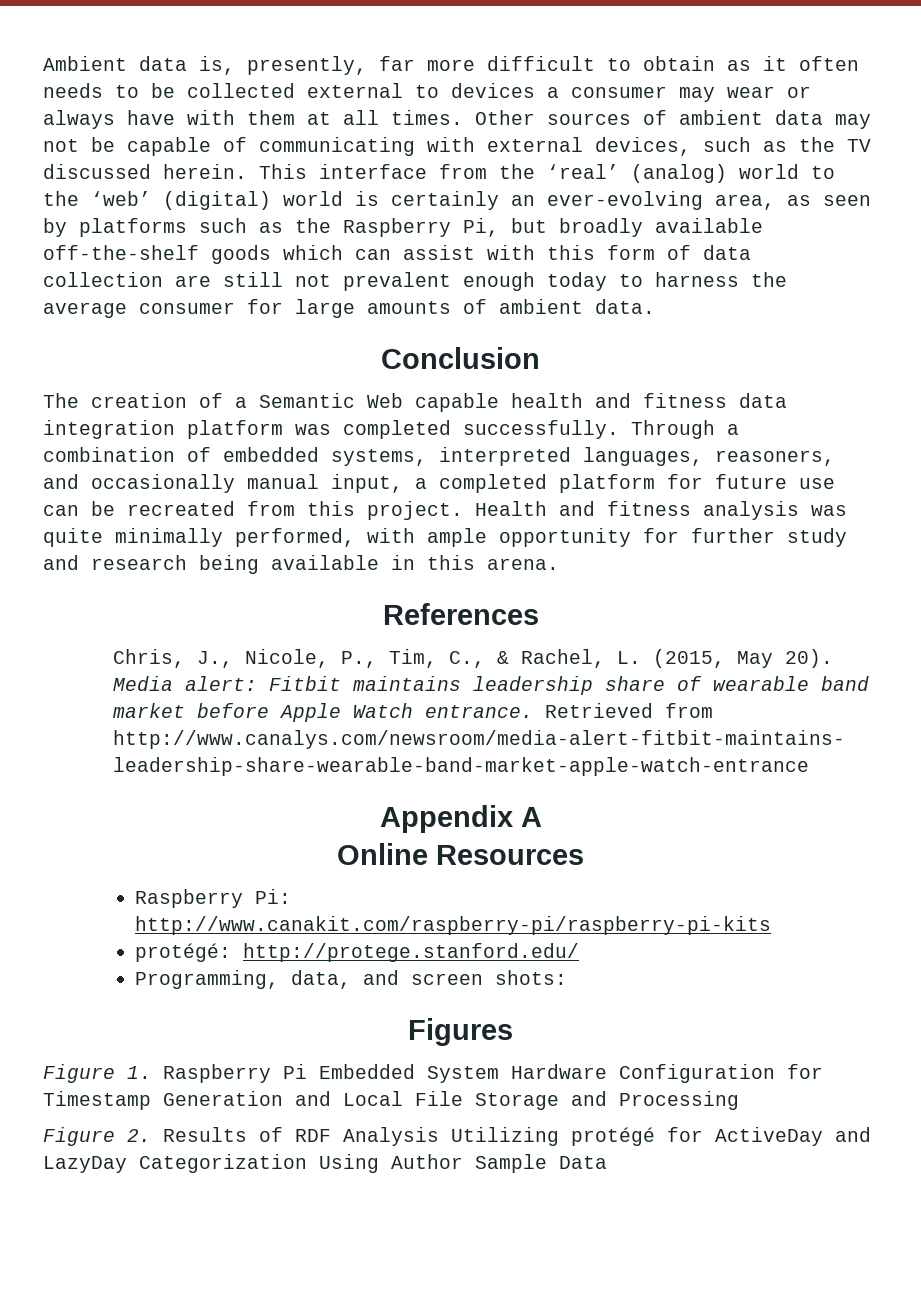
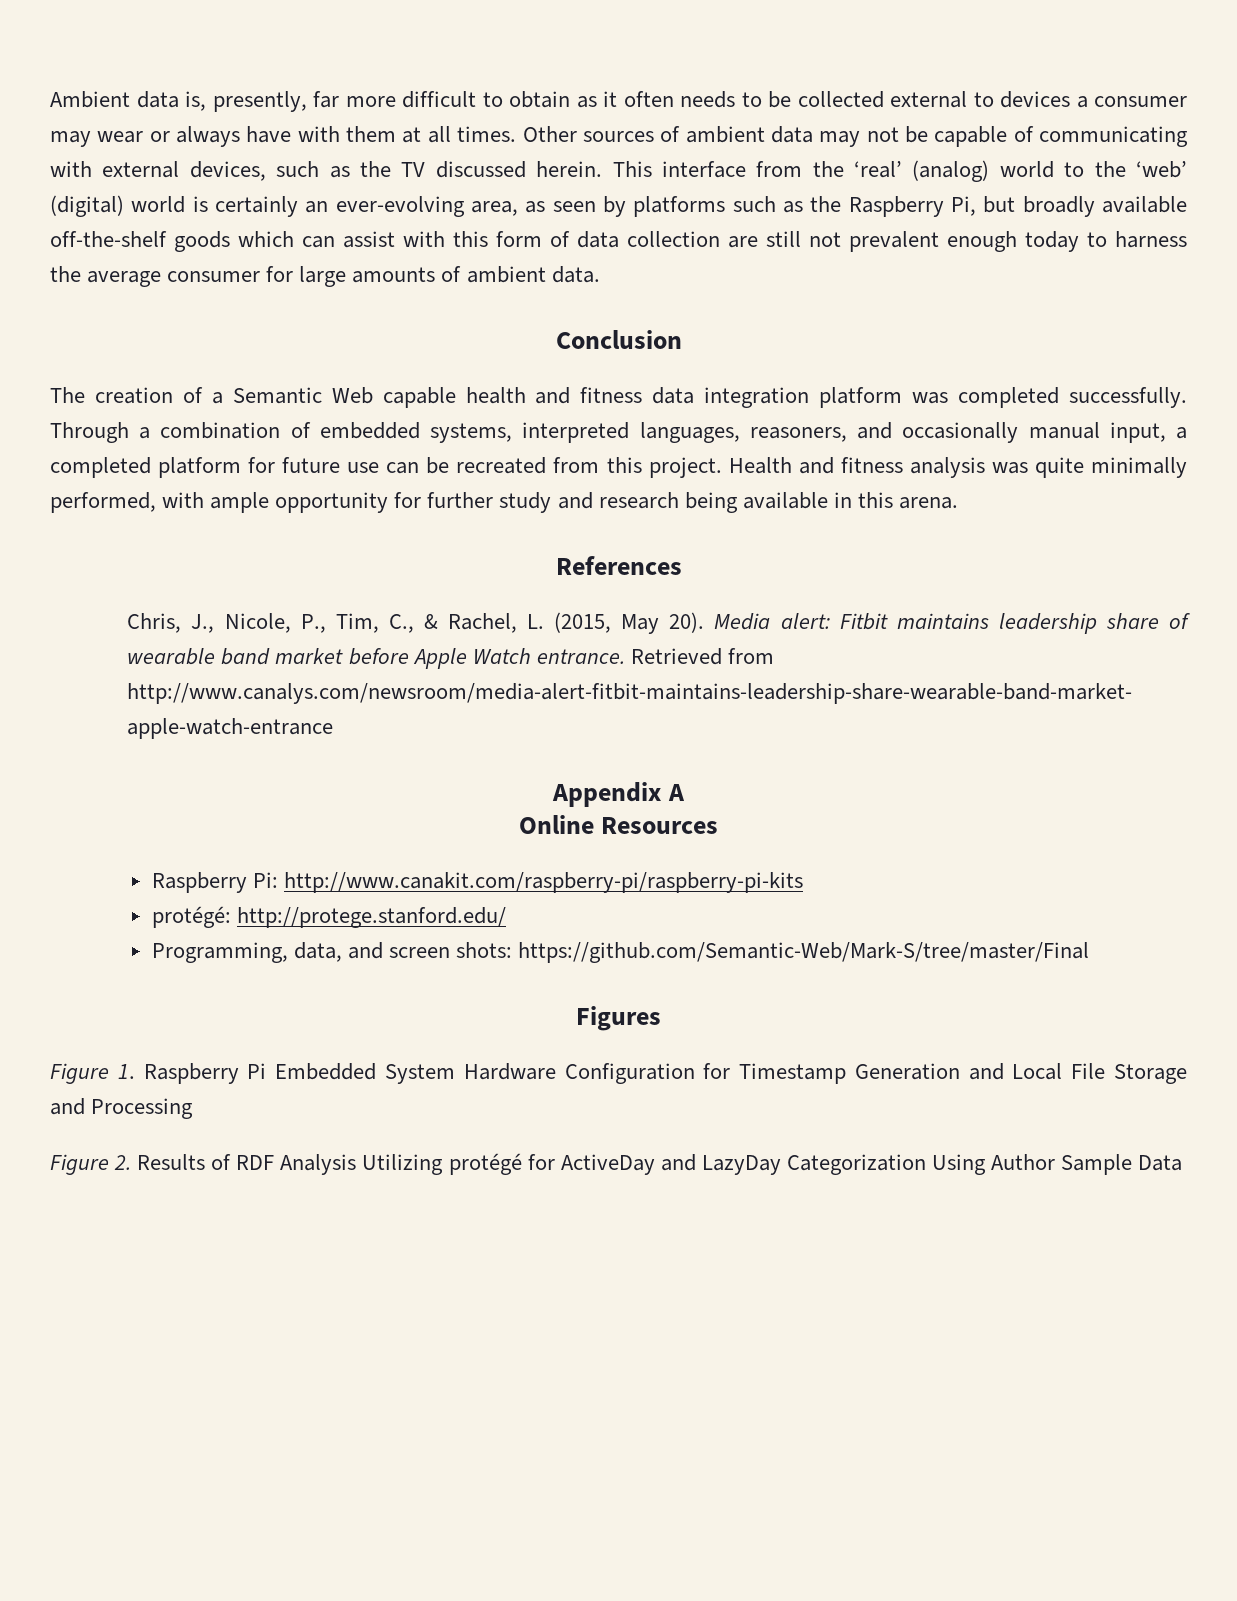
(567, 977) none -> [518,942,1090,963] https://github.com/Semantic-Web/Mark-S/tree/master/Final

